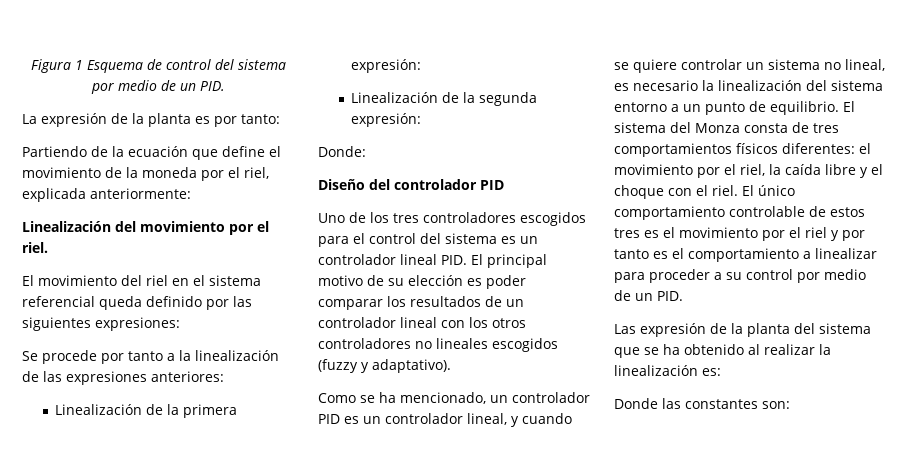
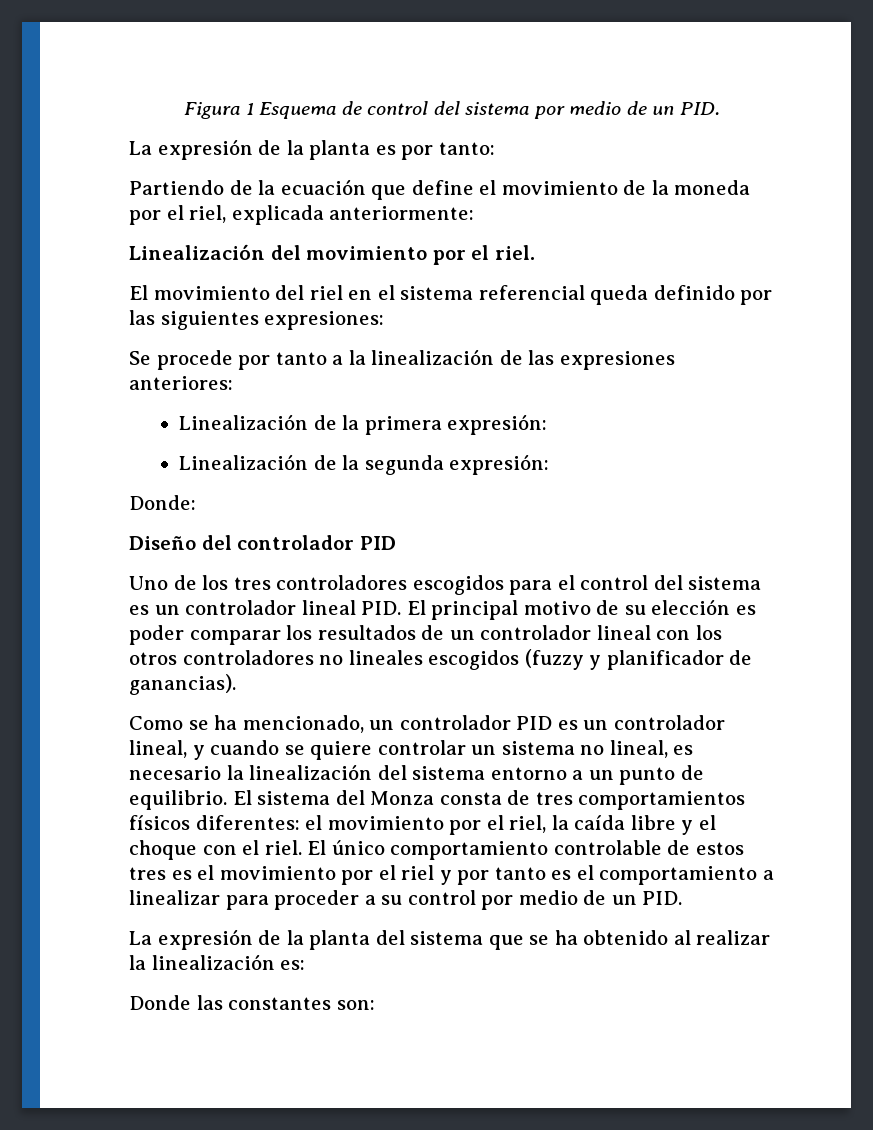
[372,359,451,373] adaptativo). -> [606,650,753,670] [129,674,236,695] planificador de ganancias).
[614,324,636,334] Las -> [129,931,152,945] La

